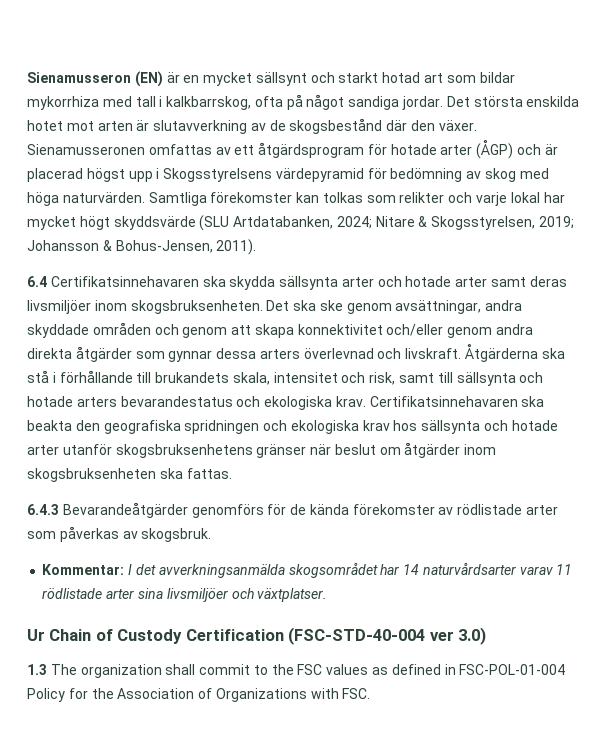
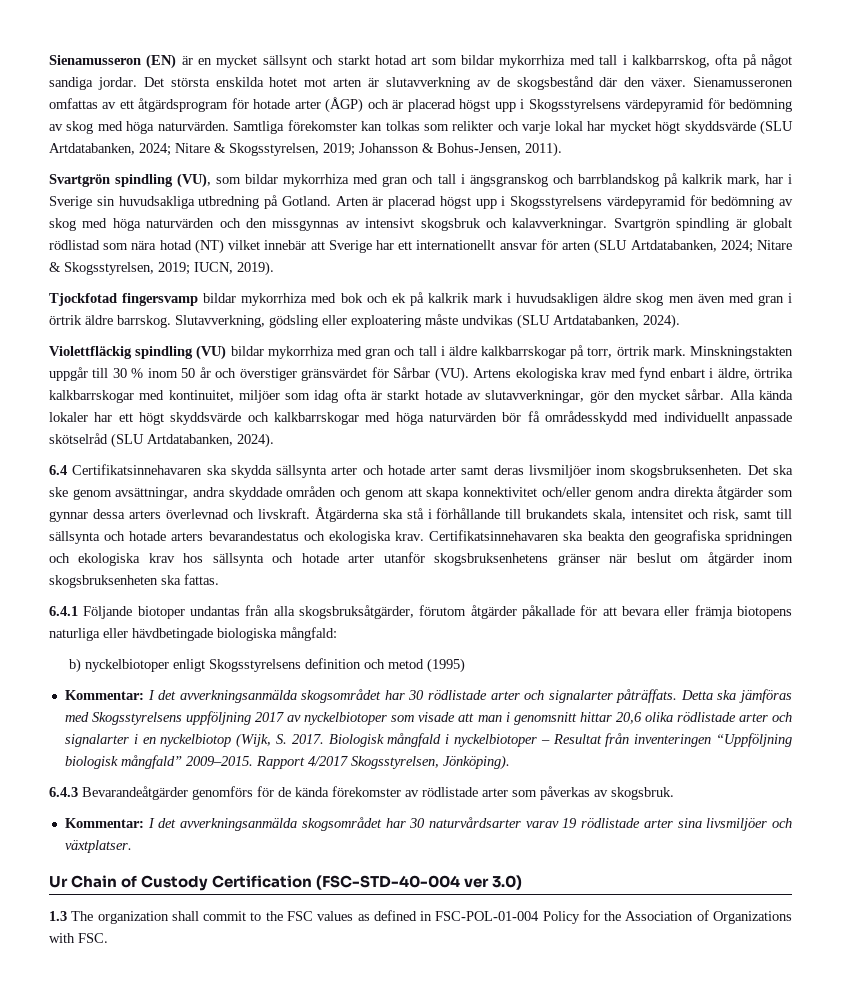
(257, 247) none -> [49,173,792,188] [49,195,793,209] [49,218,792,231] [49,239,792,254] [49,261,274,276] [49,292,792,306] [49,314,680,329] [49,345,793,360] [49,367,794,382] [49,389,793,403] [49,411,792,425] [49,433,274,448] // Svartgrön spindling (VU), som bildar mykorrhiza med gran och tall i ängsgranskog och barrblandskog på kalkrik mark, har i Sverige sin huvudsakliga utbredning på Gotland. Arten är placerad högst upp i Skogsstyrelsens värdepyramid för bedömning av skog med höga naturvärden och den missgynnas av intensivt skogsbruk och kalavverkningar. Svartgrön spindling är globalt rödlistad som nära hotad (NT) vilket innebär att Sverige har ett internationellt ansvar för arten (SLU Artdatabanken, 2024; Nitare & Skogsstyrelsen, 2019; IUCN, 2019). // Tjockfotad fingersvamp bildar mykorrhiza med bok och ek på kalkrik mark i huvudsakligen äldre skog men även med gran i örtrik äldre barrskog. Slutavverkning, gödsling eller exploatering måste undvikas (SLU Artdatabanken, 2024). // Violettfläckig spindling (VU) bildar mykorrhiza med gran och tall i äldre kalkbarrskogar på torr, örtrik mark. Minskningstakten uppgår till 30 % inom 50 år och överstiger gränsvärdet för Sårbar (VU). Artens ekologiska krav med fynd enbart i äldre, örtrika kalkbarrskogar med kontinuitet, miljöer som idag ofta är starkt hotade av slutavverkningar, gör den mycket sårbar. Alla kända lokaler har ett högt skyddsvärde och kalkbarrskogar med höga naturvärden bör få områdesskydd med individuellt anpassade skötselråd (SLU Artdatabanken, 2024).
(232, 473) none -> [49,605,793,619] [49,627,337,641] [68,658,465,673] [64,689,793,703] [64,711,792,725] [64,733,792,748] [64,755,510,770] // 6.4.1 Följande biotoper undantas från alla skogsbruksåtgärder, förutom åtgärder påkallade för att bevara eller främja biotopens naturliga eller hävdbetingade biologiska mångfald: // b) nyckelbiotoper enligt Skogsstyrelsens definition och metod (1995) // Kommentar: I det avverkningsanmälda skogsområdet har 30 rödlistade arter och signalarter påträffats. Detta ska jämföras med Skogsstyrelsens uppföljning 2017 av nyckelbiotoper som visade att man i genomsnitt hittar 20,6 olika rödlistade arter och signalarter i en nyckelbiotop (Wijk, S. 2017. Biologisk mångfald i nyckelbiotoper – Resultat från inventeringen “Uppföljning biologisk mångfald” 2009–2015. Rapport 4/2017 Skogsstyrelsen, Jönköping).
[403,564,420,575] 14 -> [409,818,426,828] 30
[556,564,573,575] 11 -> [562,818,578,828] 19

